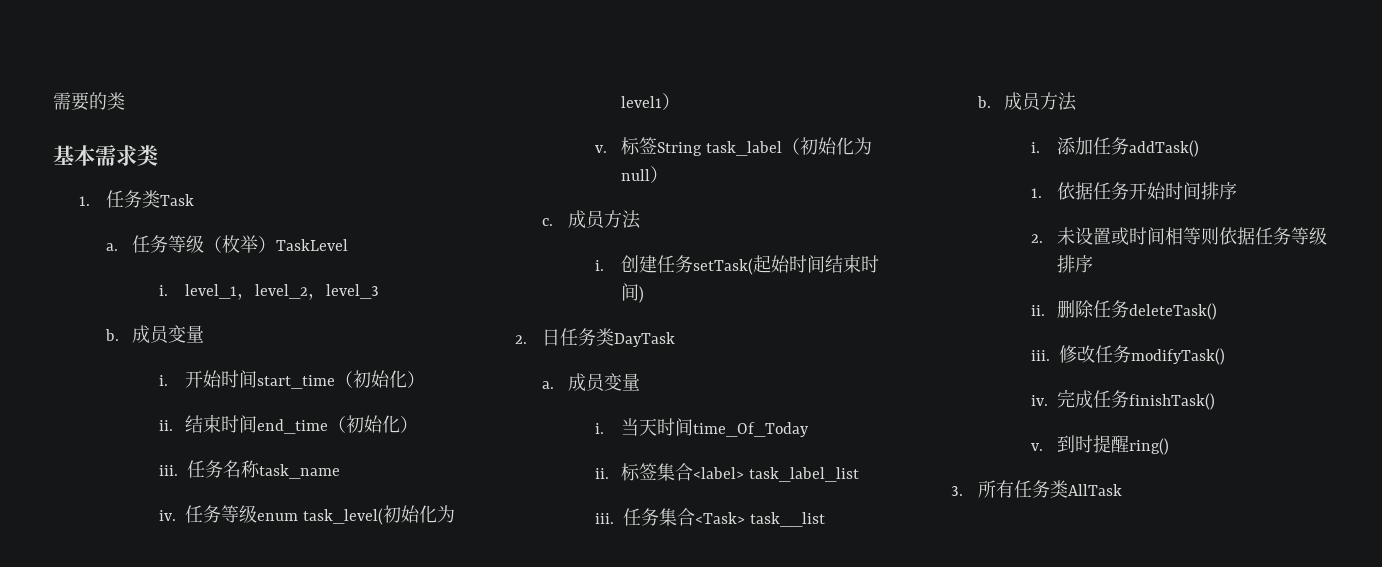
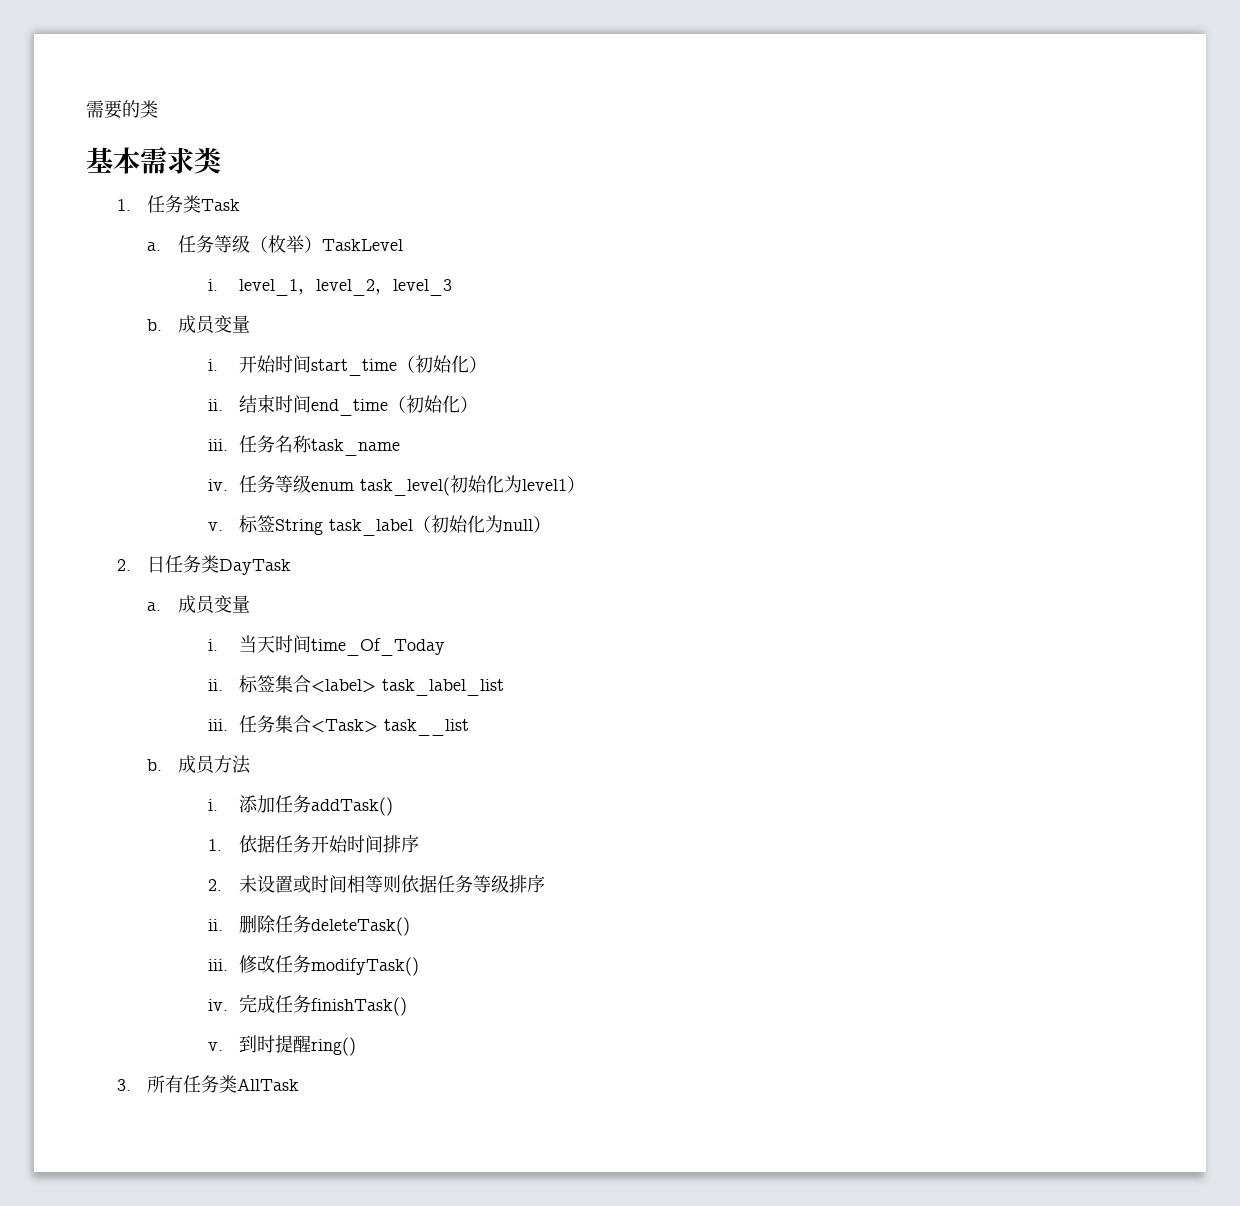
[541,210,642,229] [594,255,880,275] [621,283,645,303] // c.成员方法 // i.创建任务setTask(起始时间结束时间) -> (551, 524) none

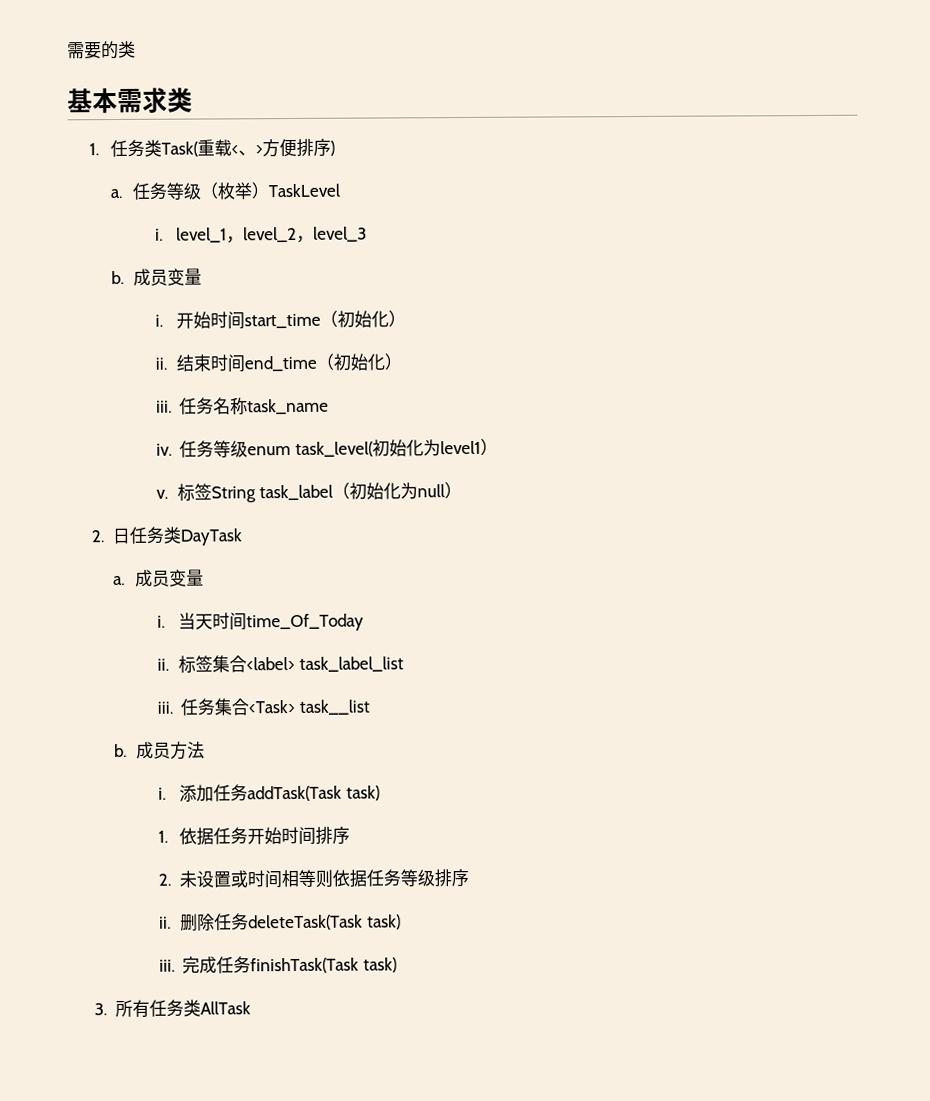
[201,199,241,211] Task -> [161,138,336,158] Task(重载<、>方便排序)
[310,797,393,816] addTask() -> [247,785,380,802] addTask(Task task)
[310,917,410,936] [208,955,419,976] [208,994,407,1016] [208,1035,356,1056] deleteTask() // iii.修改任务modifyTask() // iv.完成任务finishTask() // v.到时提醒ring() -> [248,914,401,931] [158,956,397,974] deleteTask(Task task) // iii.完成任务finishTask(Task task)

